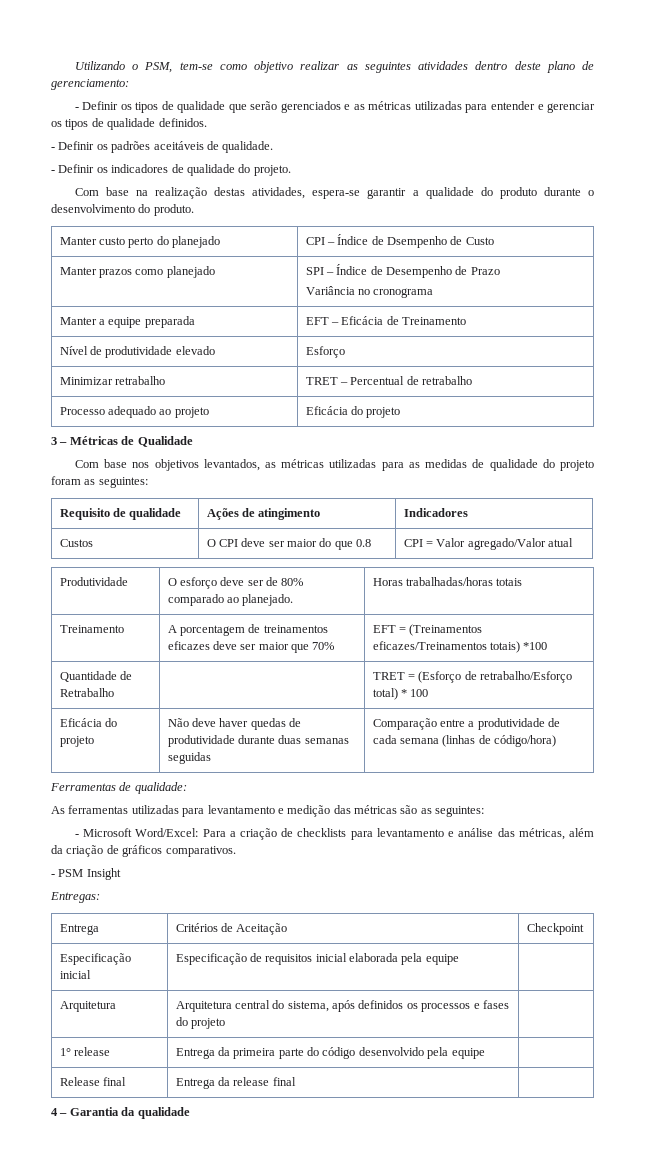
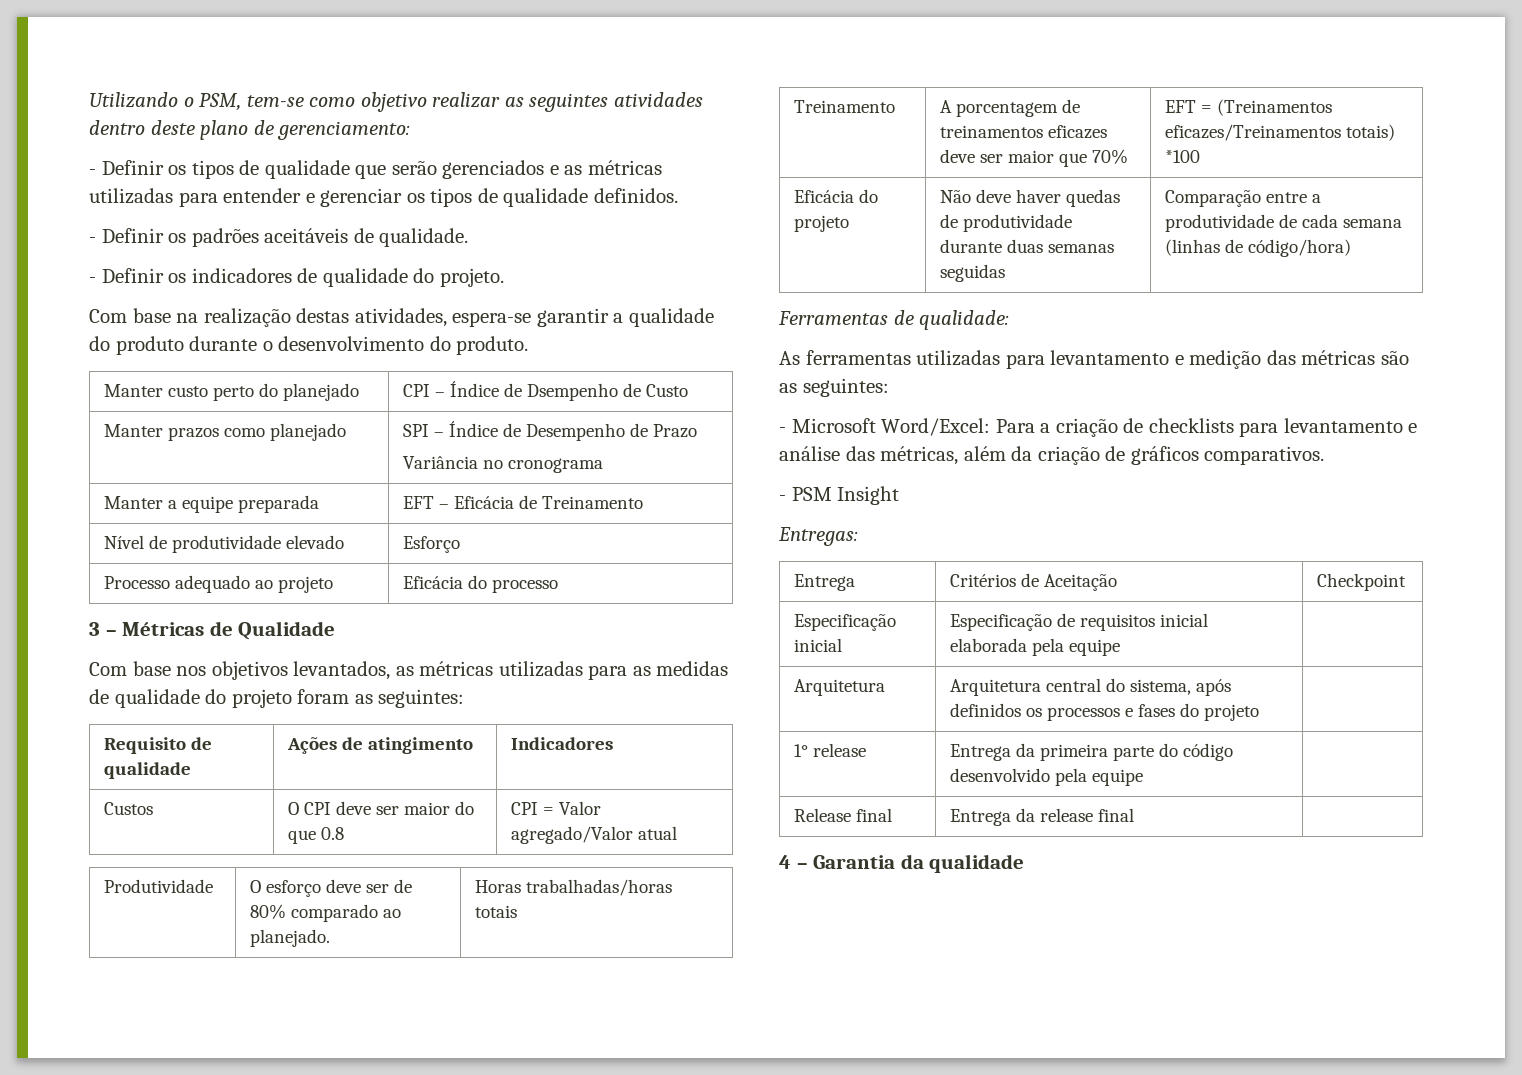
[59,376,165,385] [305,376,473,385] // Minimizar retrabalho | TRET – Percentual de retrabalho -> (461, 544) none
[366,407,401,418] projeto -> [492,579,559,593] processo
[59,671,132,682] [59,688,114,697] [372,671,573,683] [372,688,429,700] // Quantidade de Retrabalho | | TRET = (Esforço de retrabalho/Esforço total) * 100 -> (1201, 156) none

